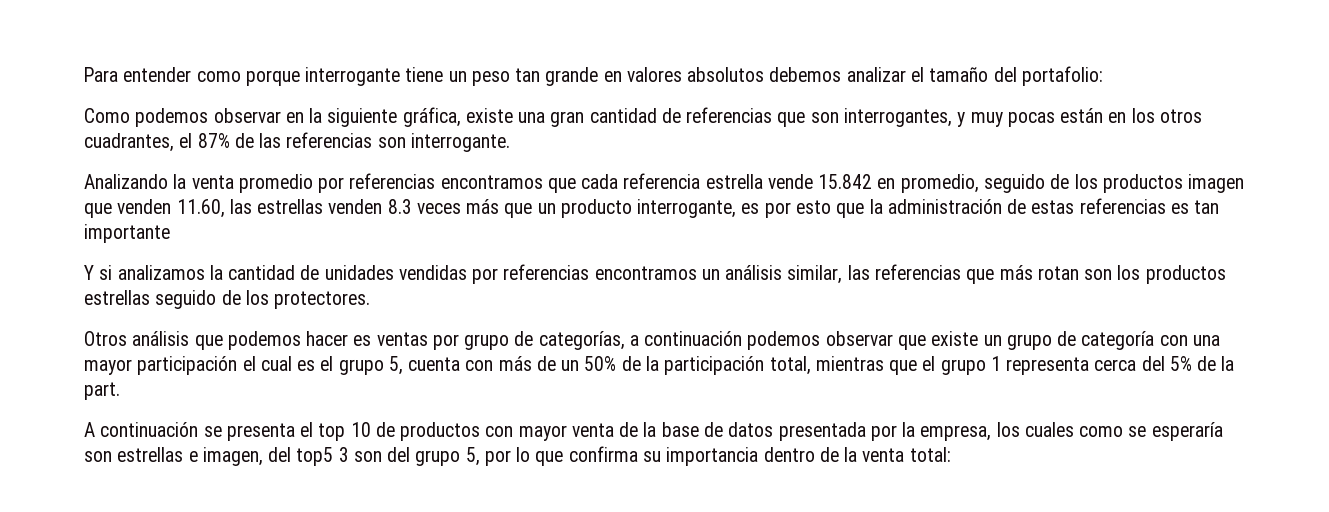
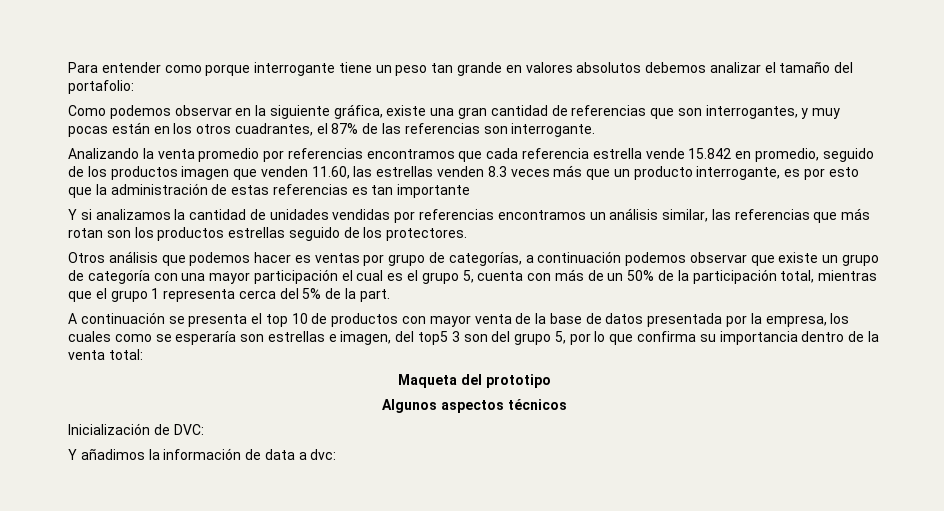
(951, 454) none -> [398,374,551,388] [382,399,567,413] [68,423,204,435] [68,448,337,460] // Maqueta del prototipo // Algunos aspectos técnicos // Inicialización de DVC: // Y añadimos la información de data a dvc:

